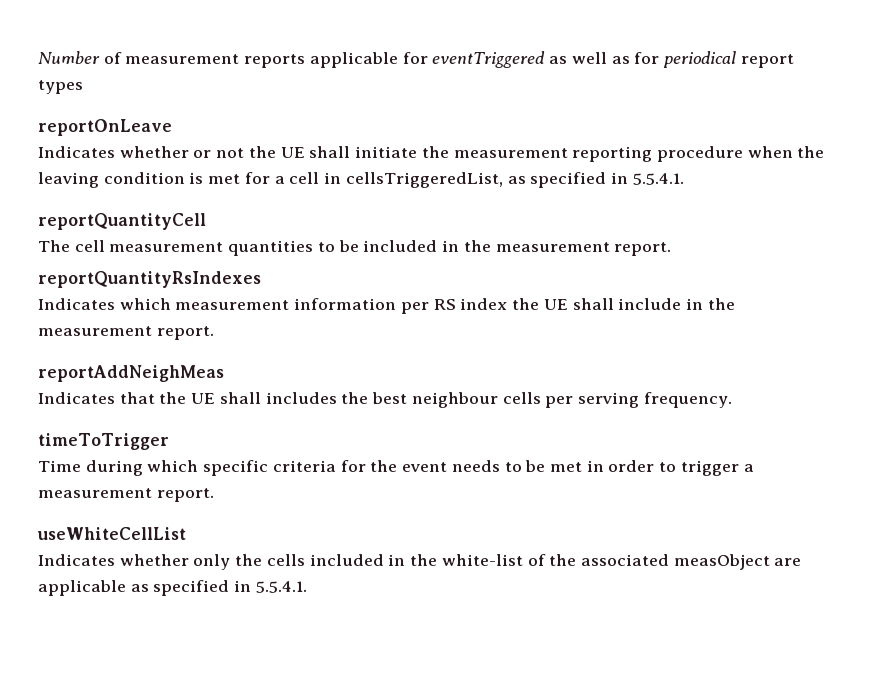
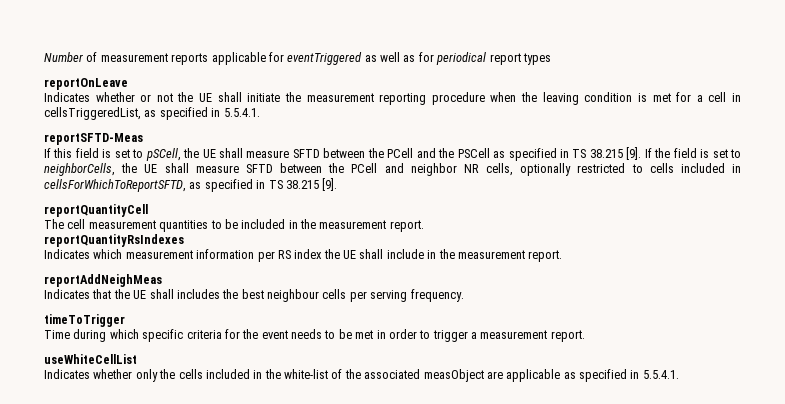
(684, 179) none -> [44,133,143,145] [44,147,741,161] [44,163,741,176] [44,178,338,192] // reportSFTD-Meas // If this field is set to pSCell, the UE shall measure SFTD between the PCell and the PSCell as specified in TS 38.215 [9]. If the field is set to neighborCells, the UE shall measure SFTD between the PCell and neighbor NR cells, optionally restricted to cells included in cellsForWhichToReportSFTD, as specified in TS 38.215 [9].

